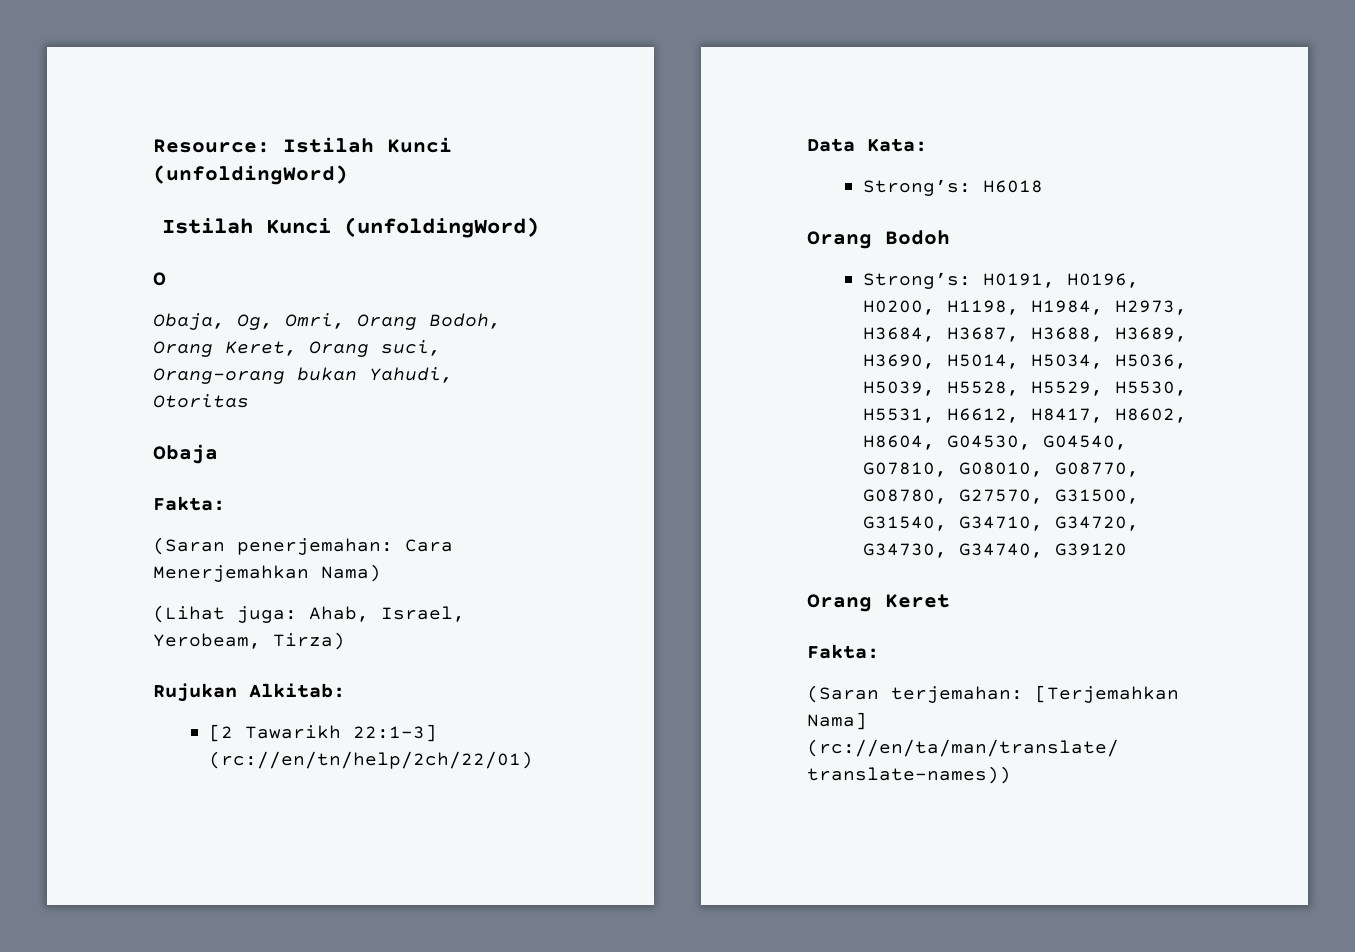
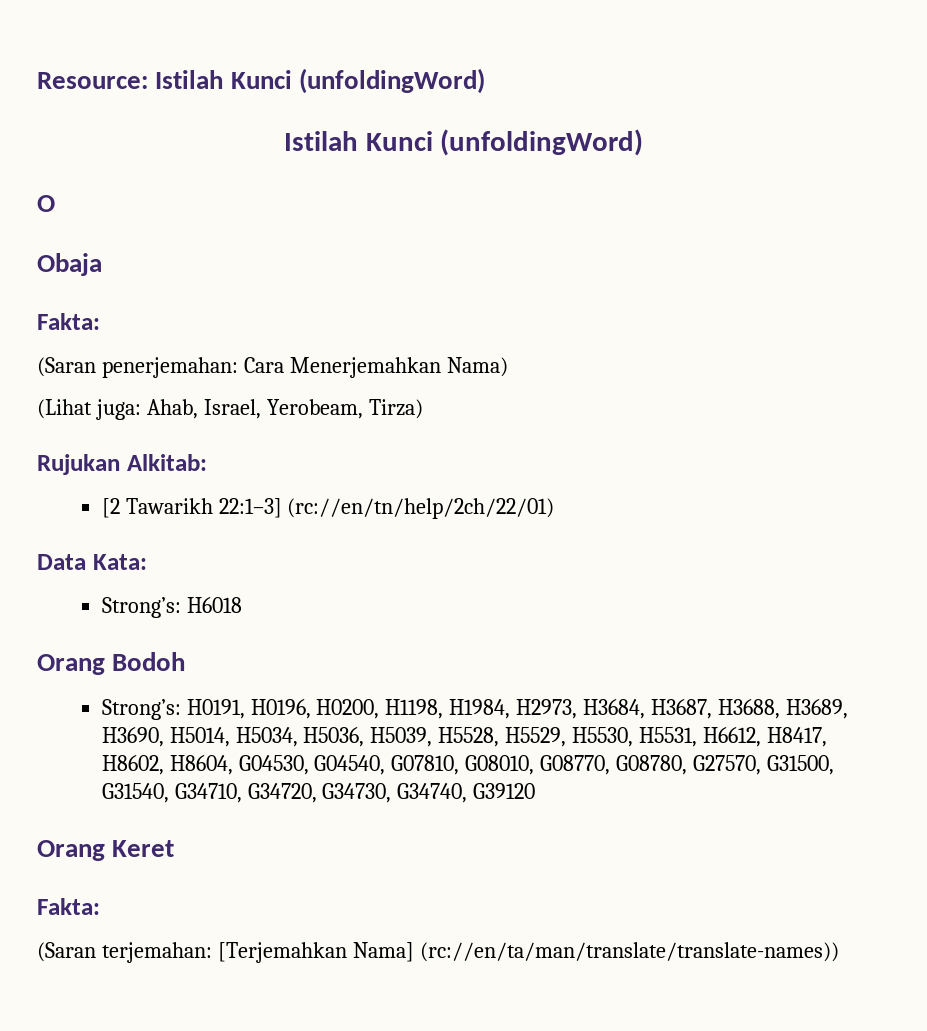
[153,313,501,330] [153,340,441,357] [153,367,453,384] [153,394,249,408] // Obaja, Og, Omri, Orang Bodoh, Orang Keret, Orang suci, Orang-orang bukan Yahudi, Otoritas -> (55, 203) none

